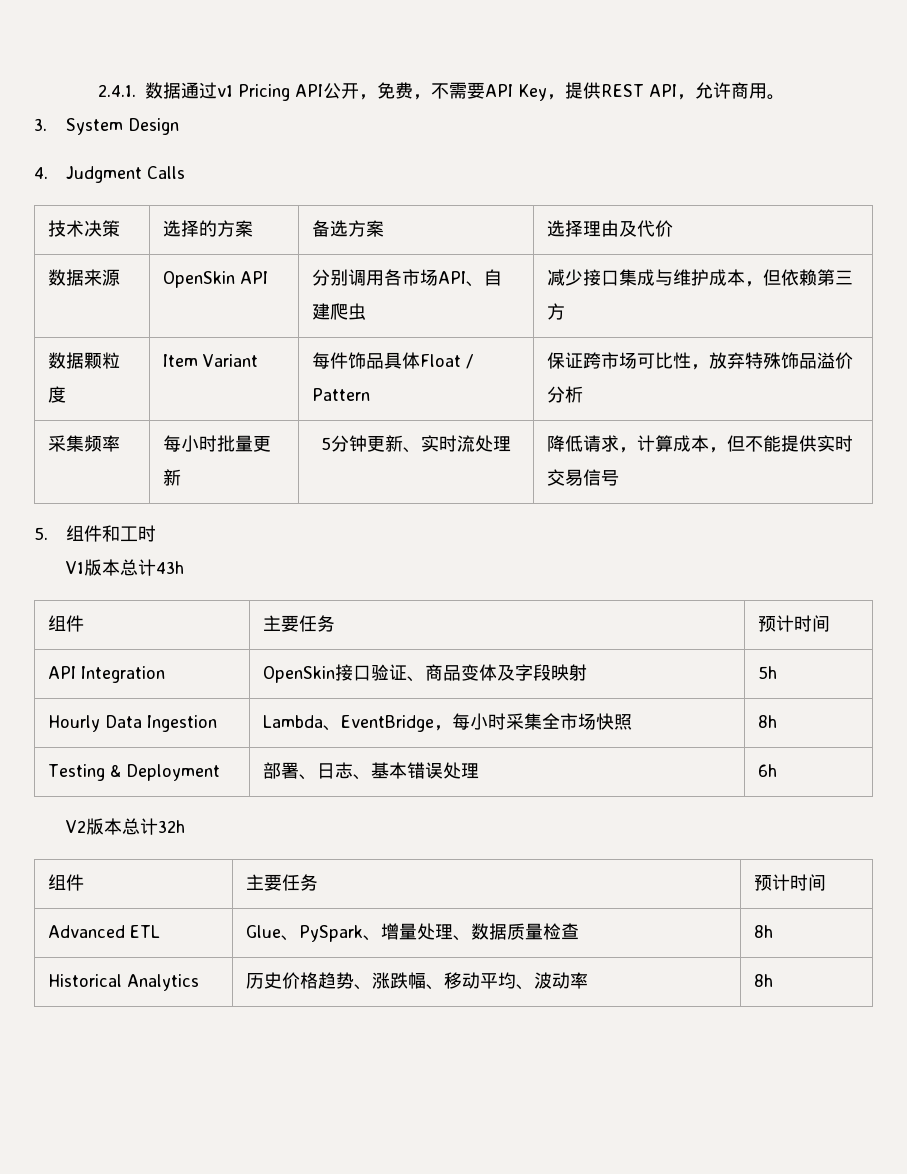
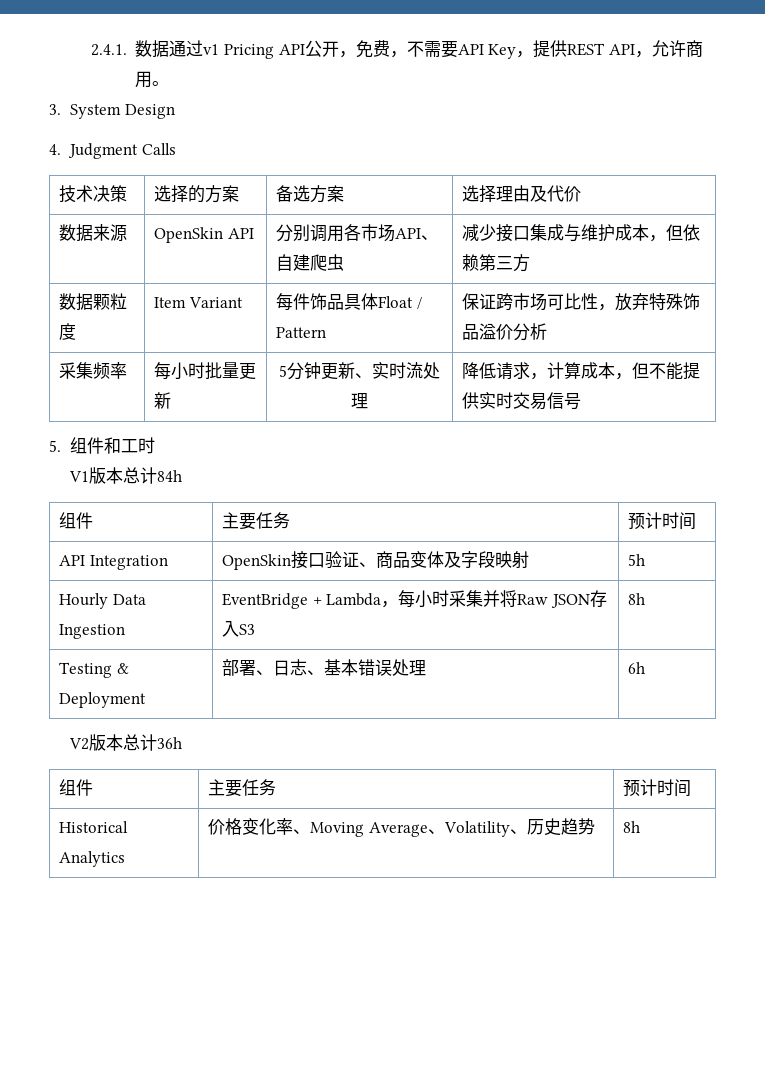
[155,561,184,574] 43h -> [156,470,182,482] 84h
[263,713,633,732] Lambda、EventBridge，每小时采集全市场快照 -> [222,590,607,609] [222,621,256,637] EventBridge + Lambda，每小时采集并将Raw JSON存入S3
[157,820,185,833] [48,874,85,891] [246,874,319,891] [754,874,827,891] [48,925,161,938] [246,923,580,942] [754,925,774,938] [48,974,200,991] [246,972,589,990] 32h // 组件 | 主要任务 | 预计时间 // Advanced ETL | Glue、PySpark、增量处理、数据质量检查 | 8h // Historical Analytics | 历史价格趋势、涨跌幅、移动平均、波动率 -> [156,737,182,749] [59,779,94,796] [208,779,277,797] [623,779,692,797] [59,821,129,833] [59,851,126,867] [208,818,595,837] 36h // 组件 | 主要任务 | 预计时间 // Historical Analytics | 价格变化率、Moving Average、Volatility、历史趋势

